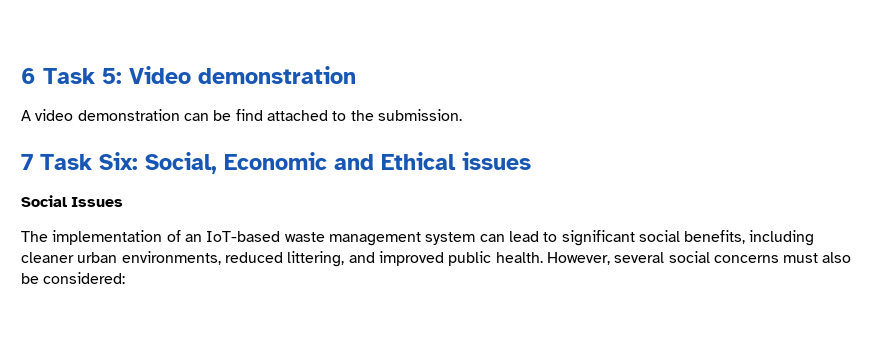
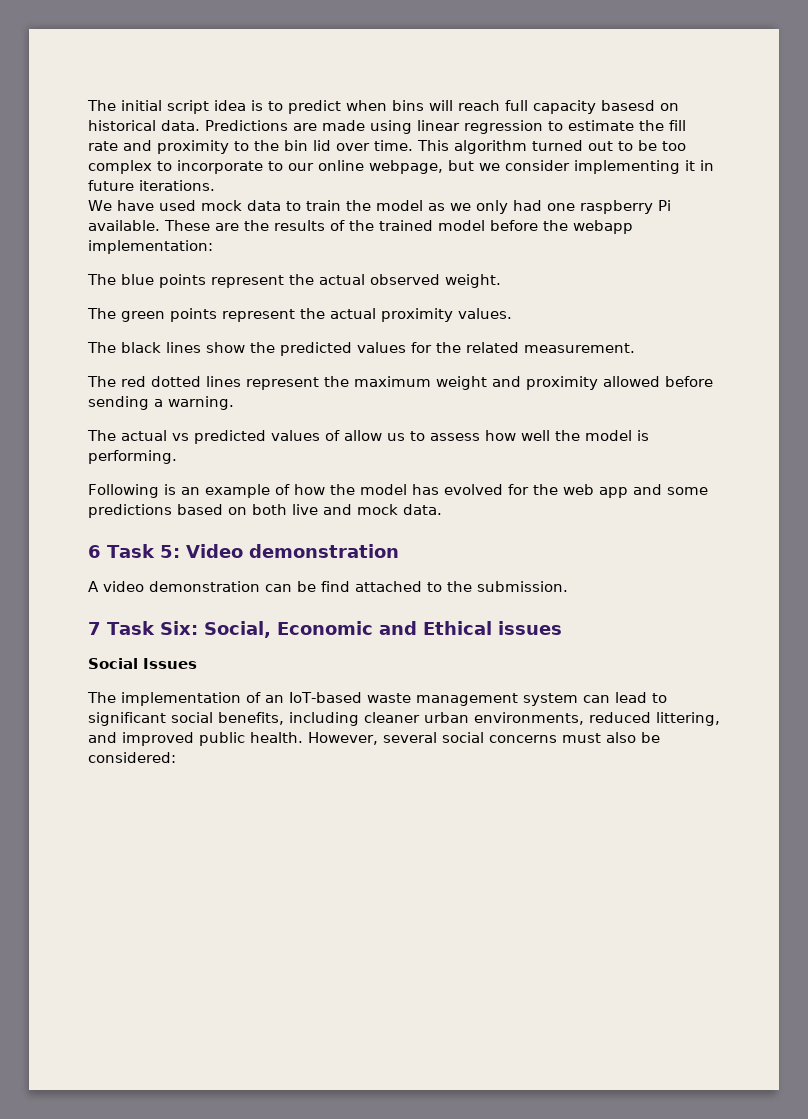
(21, 76) none -> [87,100,679,114] [88,120,686,134] [88,140,686,154] [88,160,714,174] [88,180,215,191] [88,200,671,214] [88,220,633,234] [88,240,213,254] [87,274,501,288] [87,308,512,322] [87,342,635,356] [87,376,713,390] [88,396,234,410] [87,430,649,444] [88,450,177,464] [88,484,708,498] [88,504,442,518] The initial script idea is to predict when bins will reach full capacity basesd on historical data. Predictions are made using linear regression to estimate the fill rate and proximity to the bin lid over time. This algorithm turned out to be too complex to incorporate to our online webpage, but we consider implementing it in future iterations. // We have used mock data to train the model as we only had one raspberry Pi available. These are the results of the trained model before the webapp implementation: // The blue points represent the actual observed weight. // The green points represent the actual proximity values. // The black lines show the predicted values for the related measurement. // The red dotted lines represent the maximum weight and proximity allowed before sending a warning. // The actual vs predicted values of allow us to assess how well the model is performing. // Following is an example of how the model has evolved for the web app and some predictions based on both live and mock data. //

